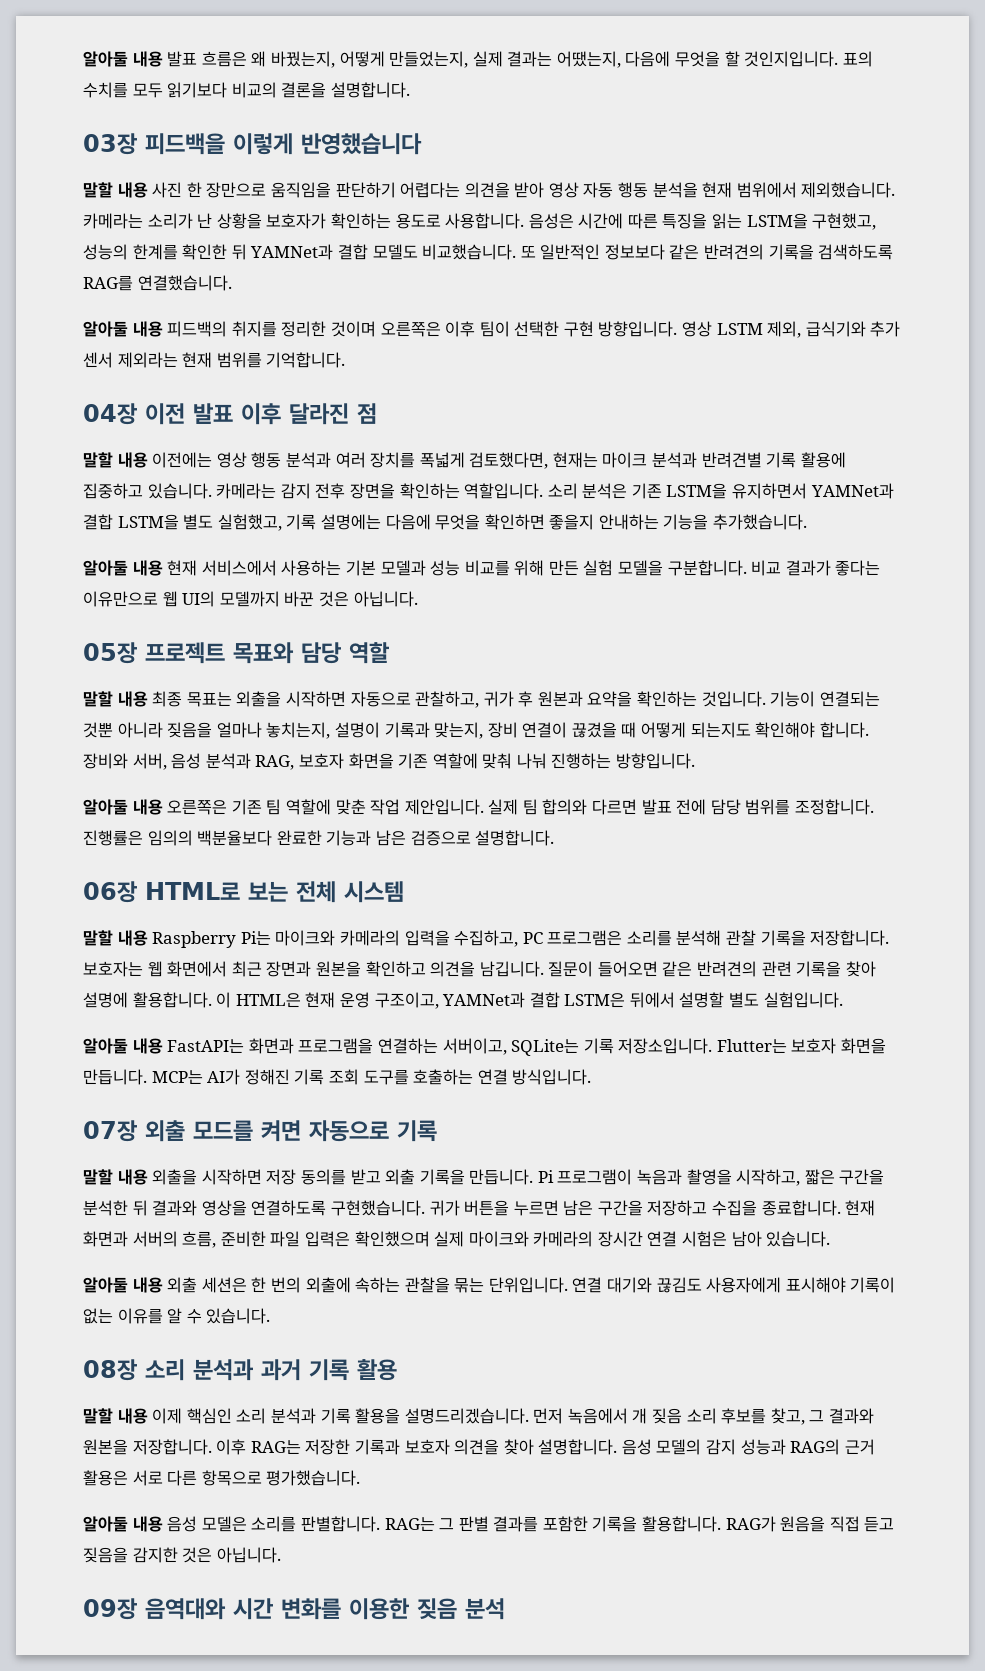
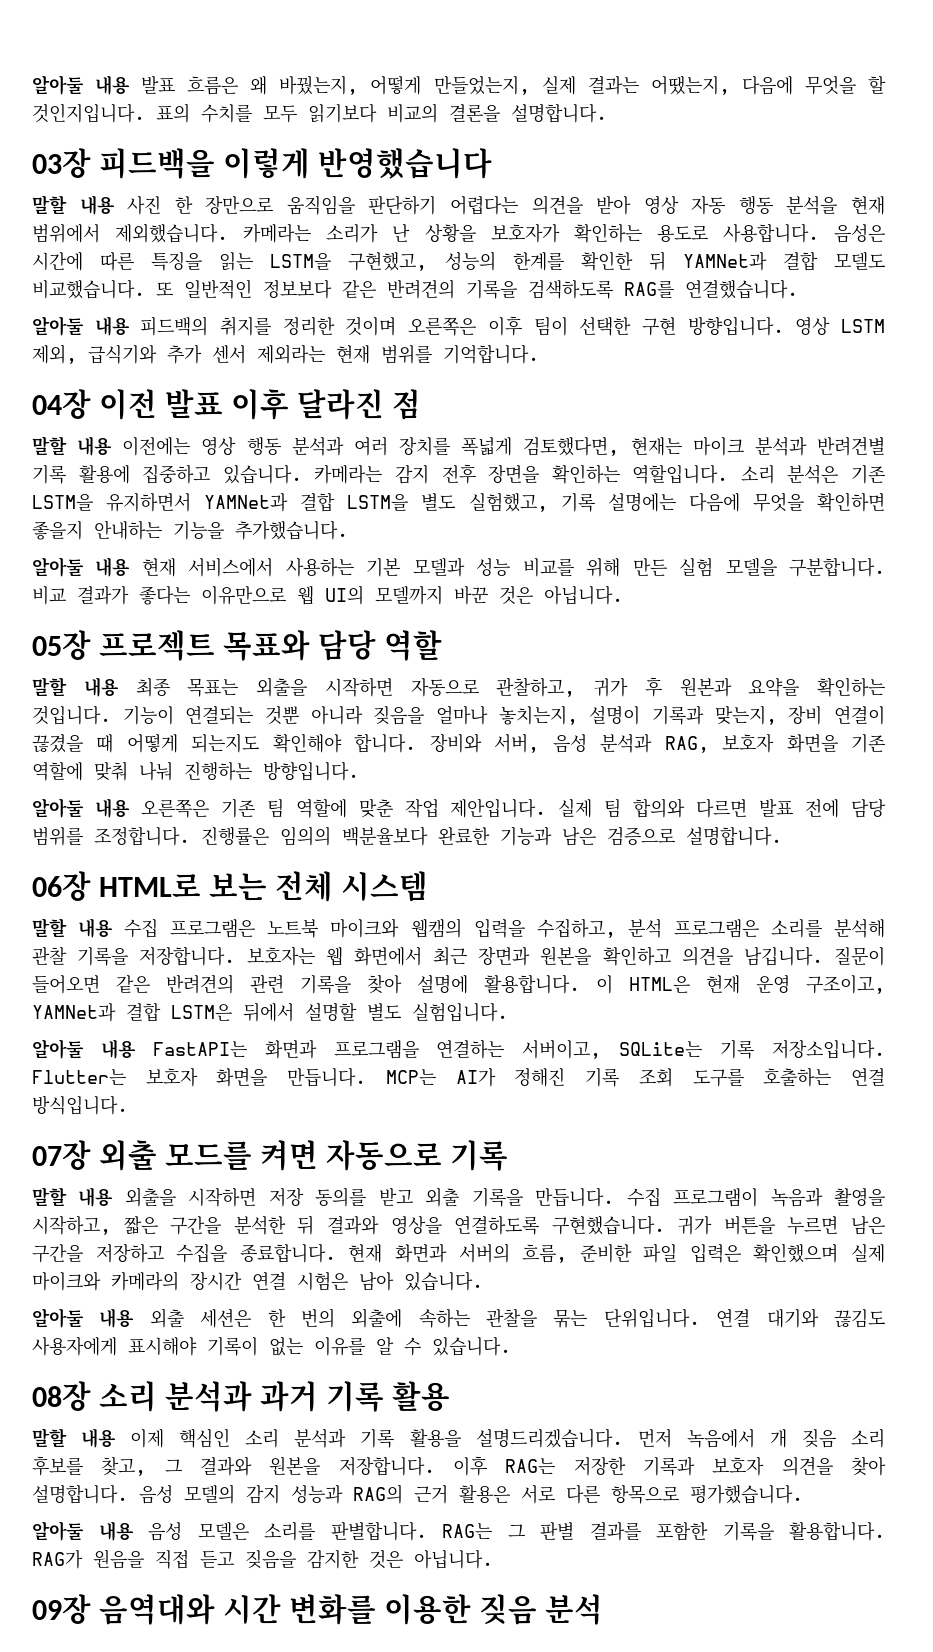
[152,930,400,948] Raspberry Pi는 마이크와 카메라의 -> [124,918,462,938] 수집 프로그램은 노트북 마이크와 웹캠의
[522,932,543,944] PC -> [627,919,662,938] 분석
[537,1170,554,1183] Pi -> [626,1188,661,1207] 수집

